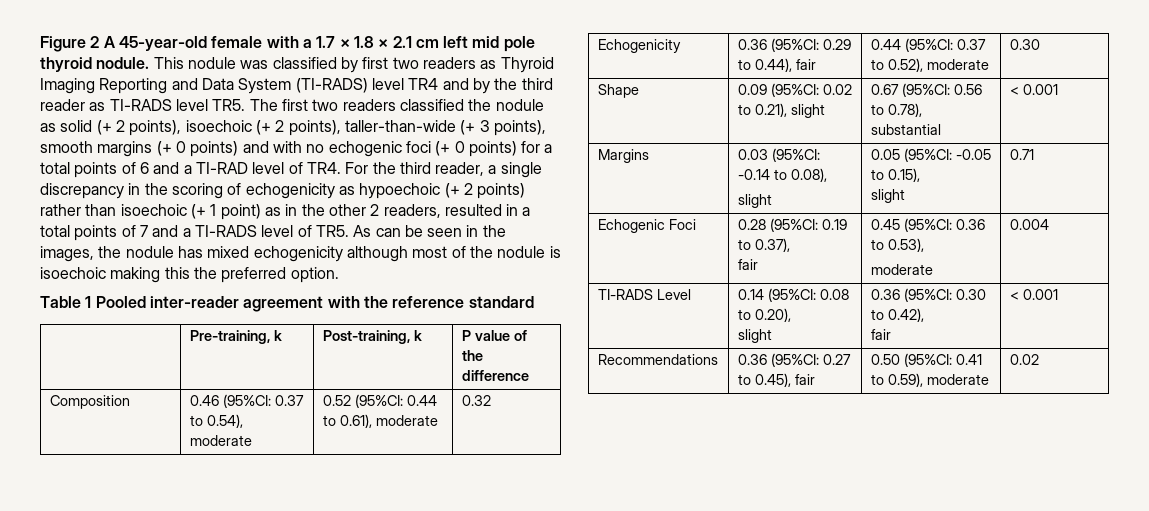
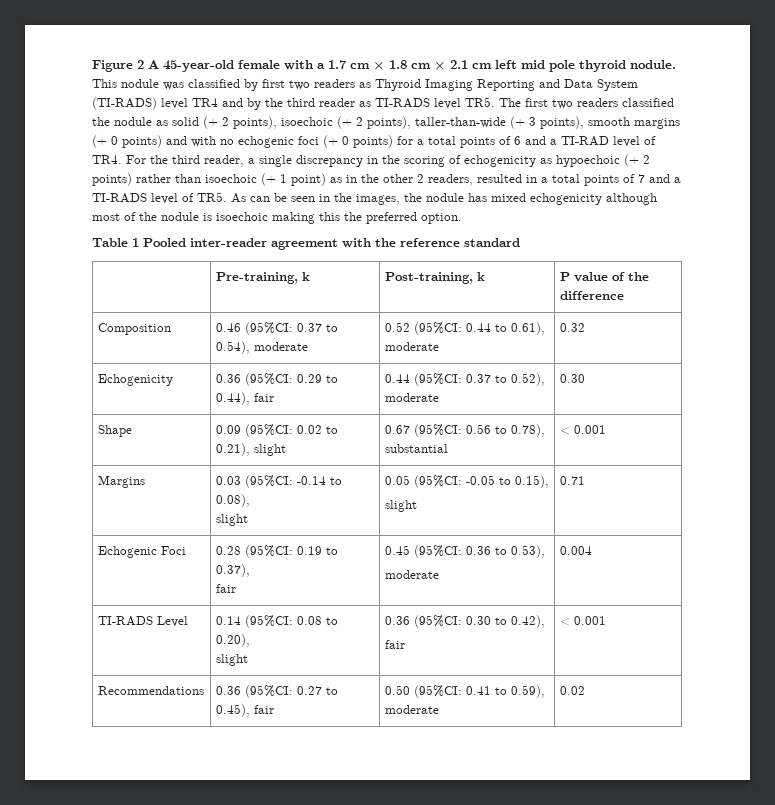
(336, 42) none -> [350,63,370,69] cm
(374, 42) none -> [411,63,431,69] cm

